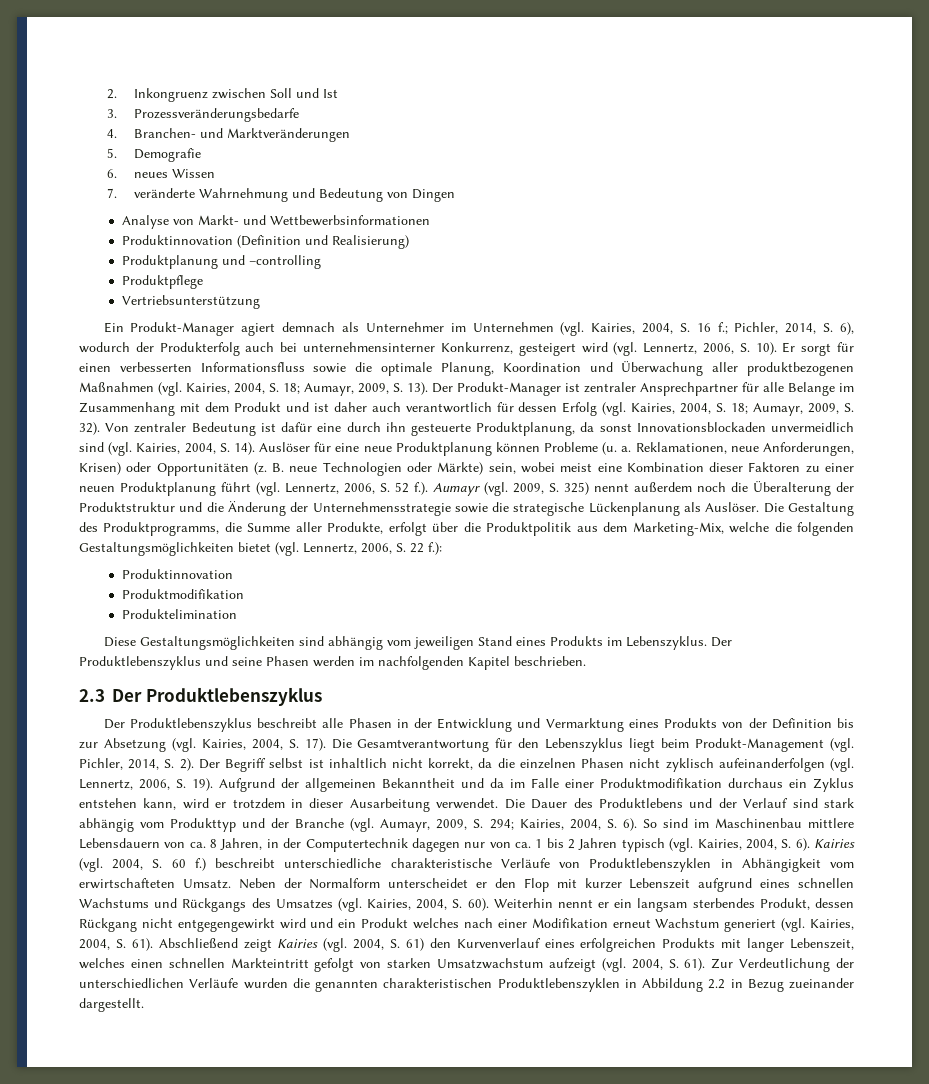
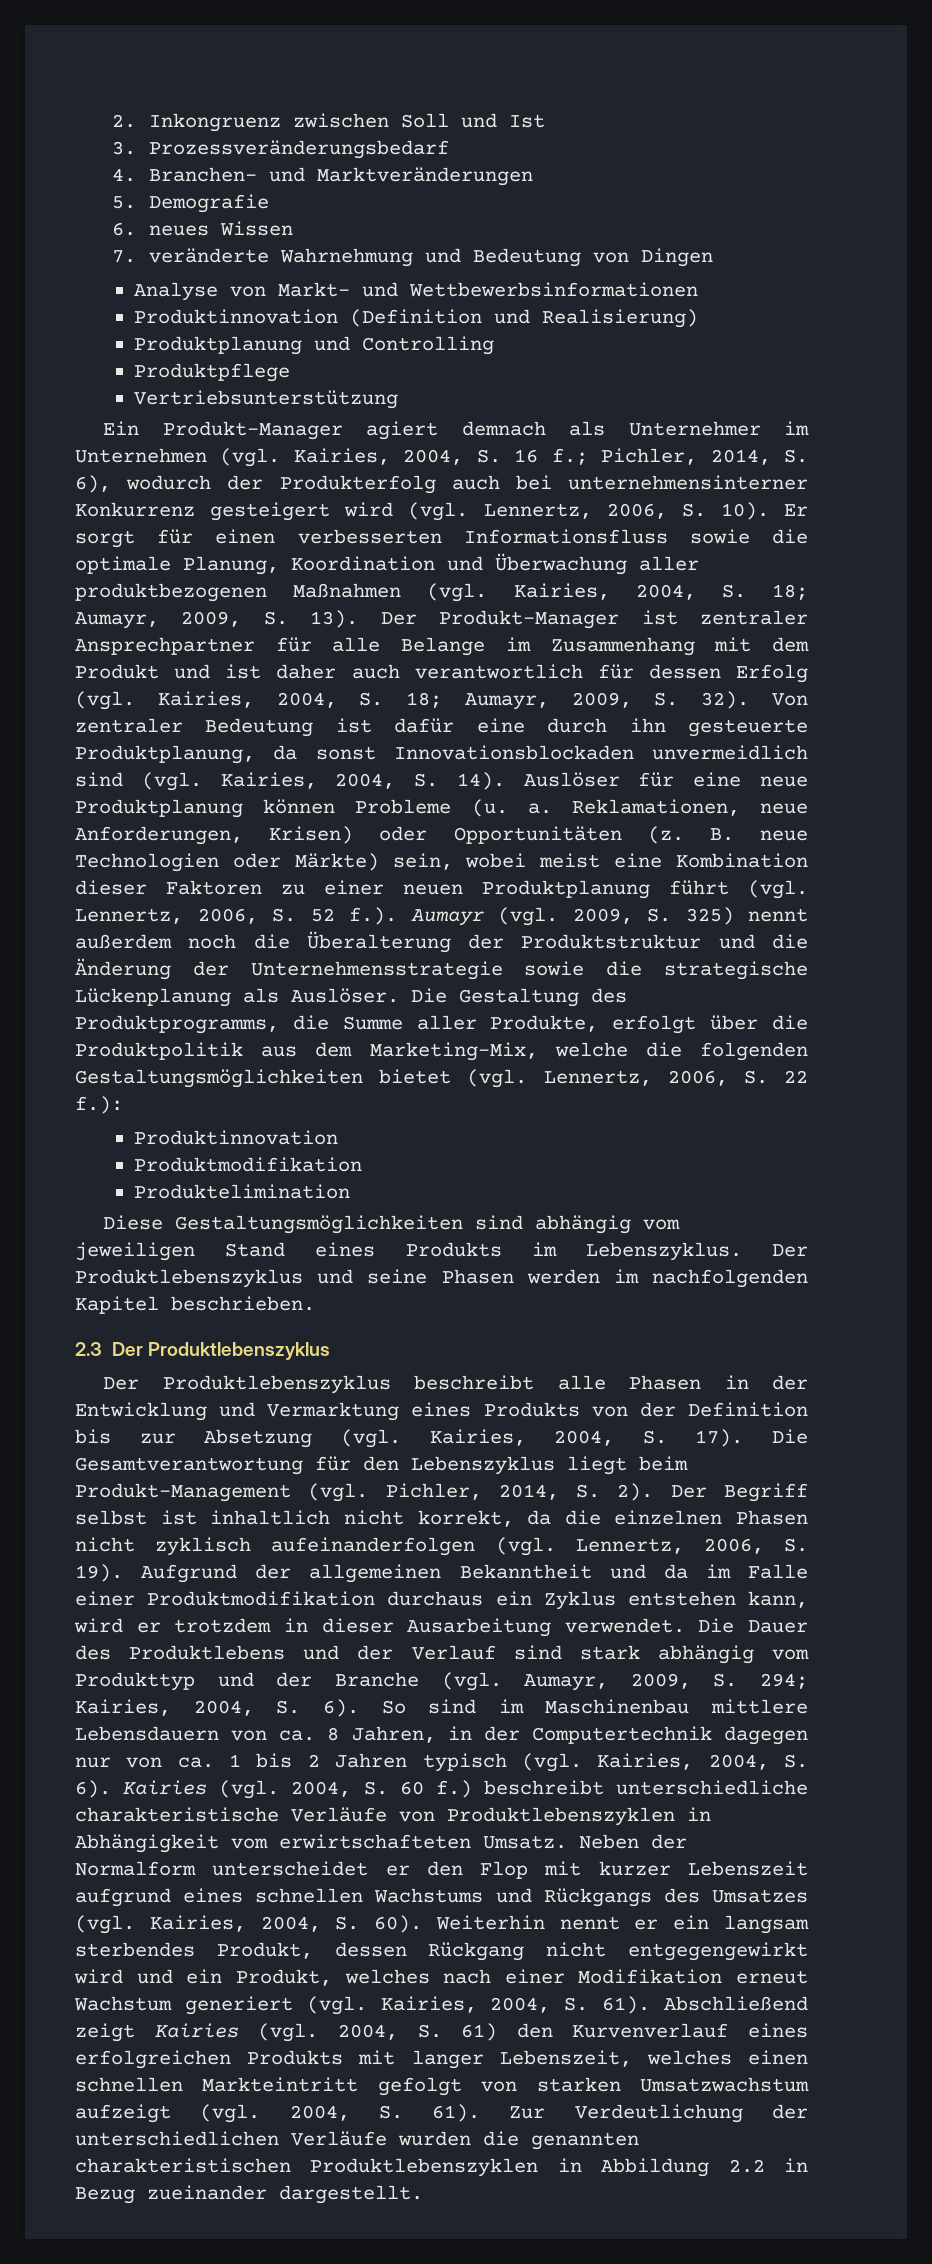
[134,108,300,122] Prozessveränderungsbedarfe -> [148,140,449,159] Prozessveränderungsbedarf
[249,255,322,269] –controlling -> [362,336,495,355] Controlling
[440,342,513,354] Konkurrenz, -> [75,502,195,517] Konkurrenz
[361,918,409,928] Produkt -> [235,1969,332,1986] Produkt,

